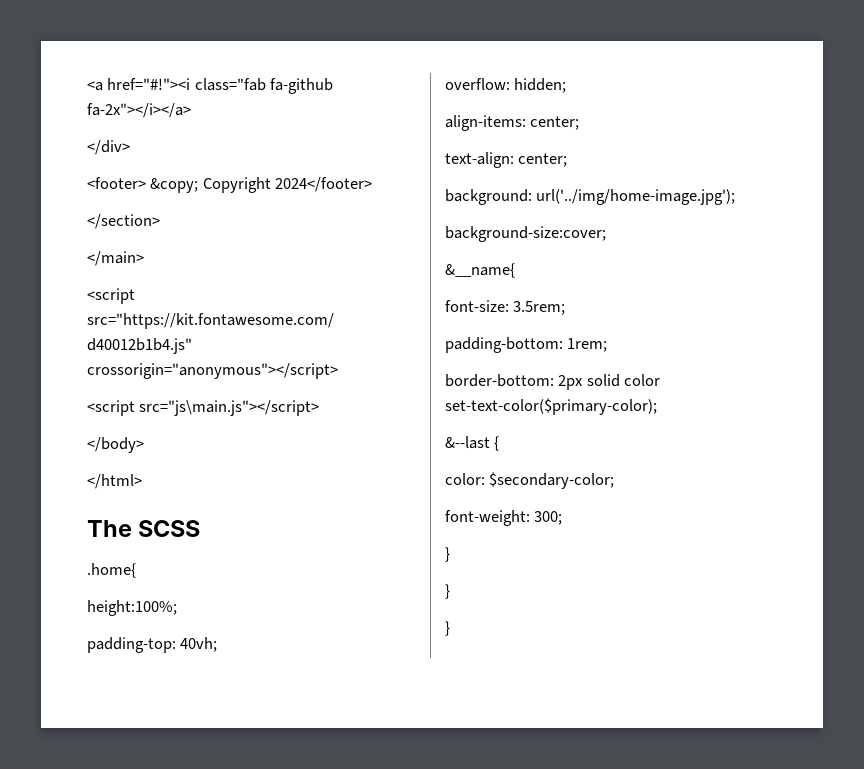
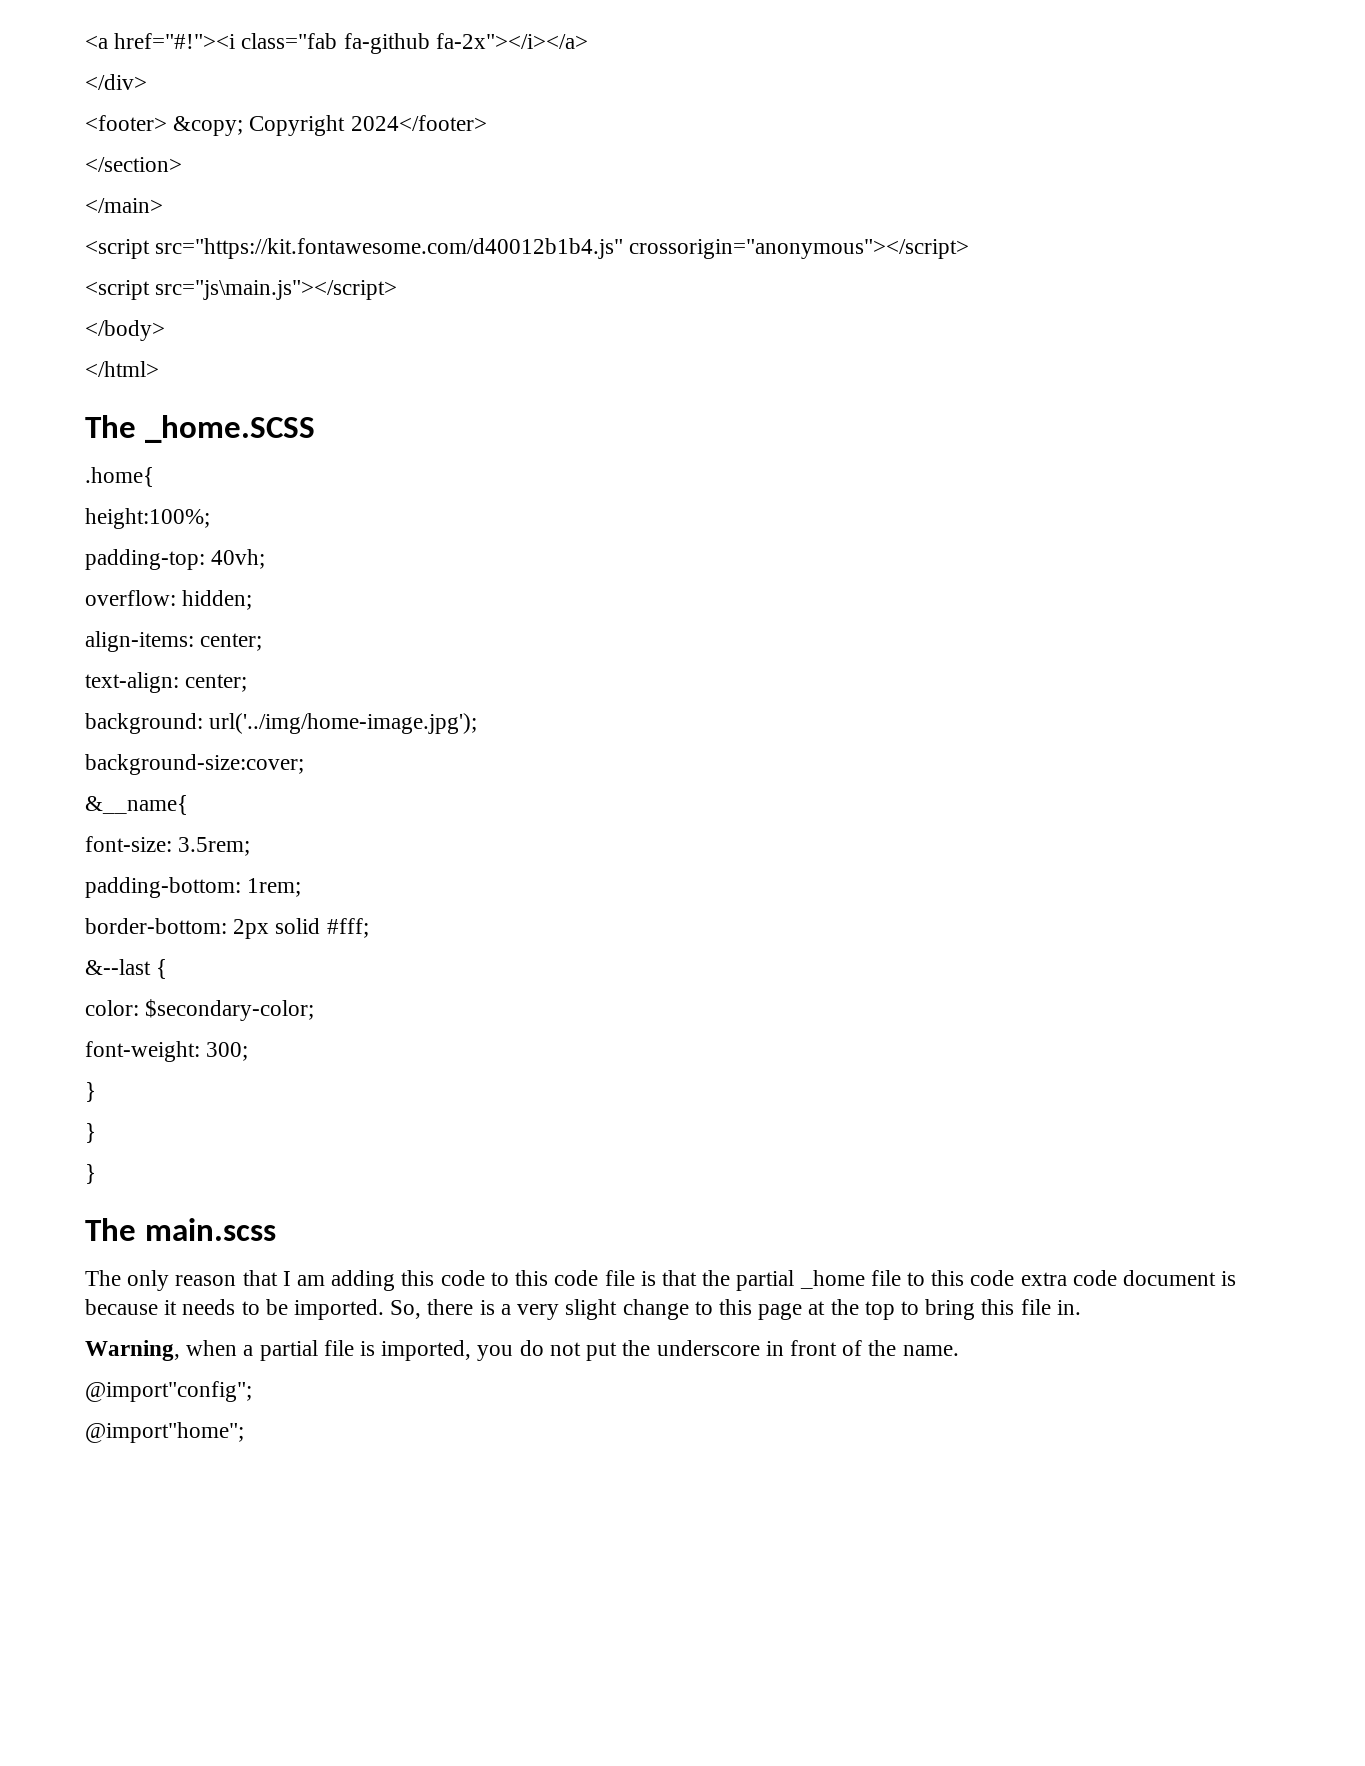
[138,520,201,537] SCSS -> [144,415,315,443] _home.SCSS
[624,374,661,386] [445,398,657,415] color set-text-color($primary-color); -> [326,918,369,938] #fff;
(450, 628) none -> [85,1218,276,1241] [85,1270,1237,1291] [85,1299,1081,1320] [85,1340,959,1361] [85,1381,252,1402] [85,1422,244,1443] // The main.scss // The only reason that I am adding this code to this code file is that the partial _home file to this code extra code document is because it needs to be imported. So, there is a very slight change to this page at the top to bring this file in. // Warning, when a partial file is imported, you do not put the underscore in front of the name. // @import"config"; // @import"home";

